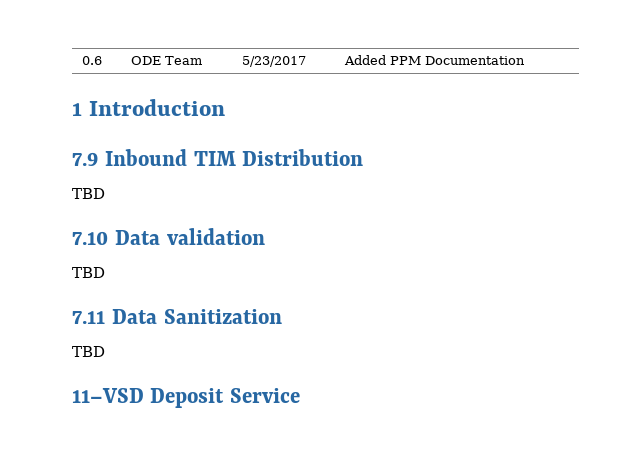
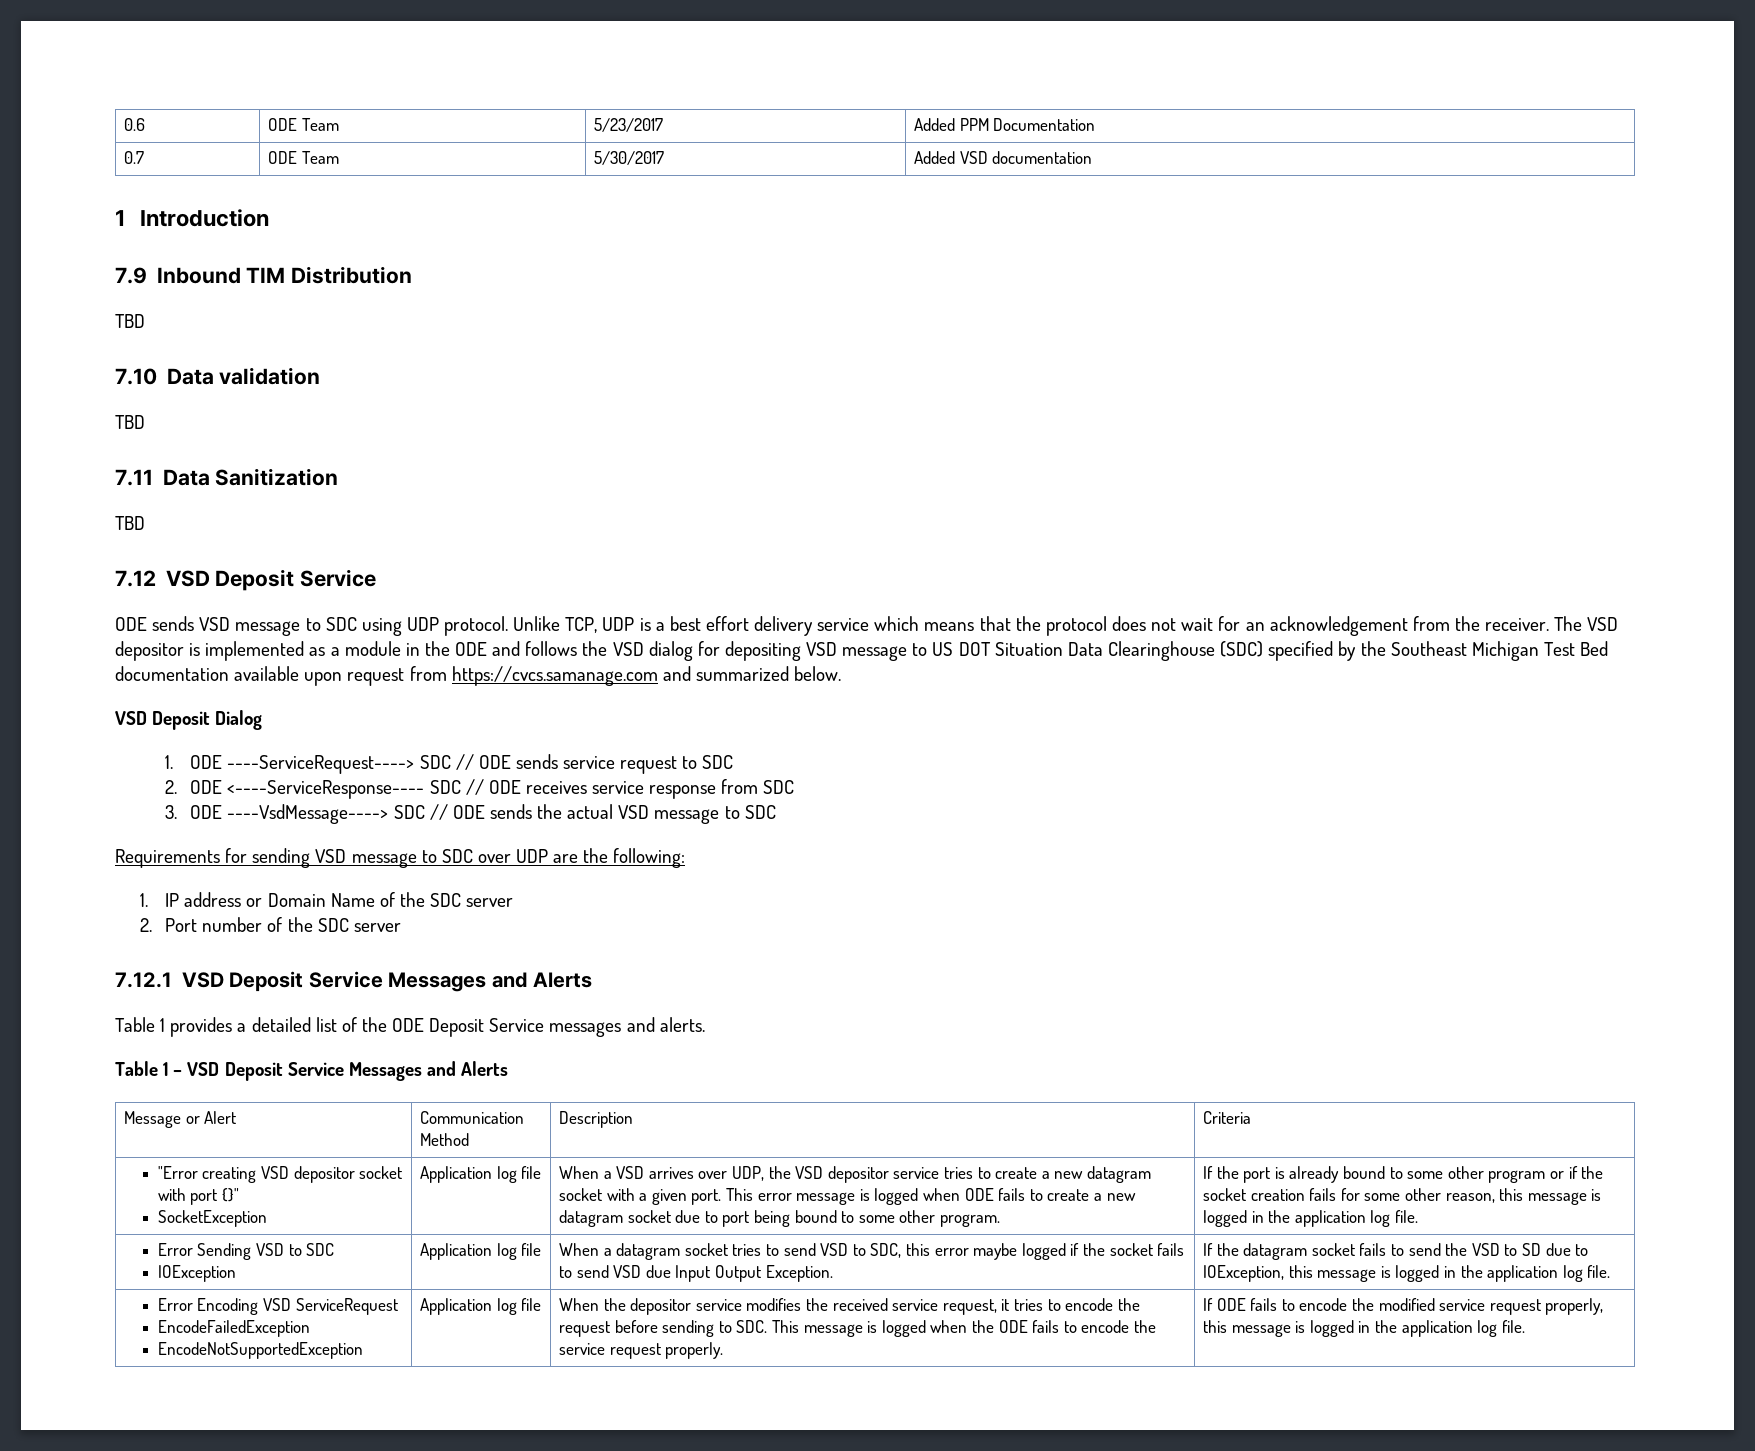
(525, 60) none -> [124,151,145,164] [268,151,339,164] [594,151,665,165] [914,151,1093,164] // 0.7 | ODE Team | 5/30/2017 | Added VSD documentation
[72,388,300,408] 11–VSD Deposit Service -> [115,569,377,591] [115,616,1619,636] [115,641,1609,661] [115,666,841,686] [115,710,263,730] [165,754,734,774] [165,779,795,799] [165,804,776,824] [115,848,686,868] [140,892,514,907] [140,917,401,932] [115,971,593,992] [115,1017,705,1037] [115,1061,509,1081] [124,1111,237,1128] [420,1111,525,1124] [420,1133,470,1146] [559,1111,634,1128] [1203,1111,1252,1124] [157,1166,403,1183] [157,1188,240,1205] [157,1210,267,1227] [420,1166,542,1183] [559,1166,1151,1183] [559,1188,1136,1205] [559,1210,1001,1227] [1203,1166,1604,1183] [1203,1188,1602,1205] [1203,1210,1419,1227] [157,1243,335,1260] [157,1265,236,1282] [420,1243,542,1260] [559,1243,1185,1260] [559,1265,833,1282] [1203,1243,1589,1260] [1203,1265,1611,1282] [157,1298,398,1315] [157,1320,310,1337] [157,1342,363,1359] [420,1298,542,1315] [559,1298,1140,1315] [559,1320,1156,1337] [559,1342,724,1359] [1203,1298,1604,1315] [1203,1320,1525,1337] 7.12 VSD Deposit Service // ODE sends VSD message to SDC using UDP protocol. Unlike TCP, UDP is a best effort delivery service which means that the protocol does not wait for an acknowledgement from the receiver. The VSD depositor is implemented as a module in the ODE and follows the VSD dialog for depositing VSD message to US DOT Situation Data Clearinghouse (SDC) specified by the Southeast Michigan Test Bed documentation available upon request from https://cvcs.samanage.com and summarized below. // VSD Deposit Dialog // 1. ODE ----ServiceRequest----> SDC // ODE sends service request to SDC // 2. ODE <----ServiceResponse---- SDC // ODE receives service response from SDC // 3. ODE ----VsdMessage----> SDC // ODE sends the actual VSD message to SDC // Requirements for sending VSD message to SDC over UDP are the following: // 1. IP address or Domain Name of the SDC server // 2. Port number of the SDC server // 7.12.1 VSD Deposit Service Messages and Alerts // Table 1 provides a detailed list of the ODE Deposit Service messages and alerts. // Table 1 – VSD Deposit Service Messages and Alerts // Message or Alert | Communication Method | Description | Criteria // "Error creating VSD depositor socket with port {}" // SocketException | Application log file | When a VSD arrives over UDP, the VSD depositor service tries to create a new datagram socket with a given port. This error message is logged when ODE fails to create a new datagram socket due to port being bound to some other program. | If the port is already bound to some other program or if the socket creation fails for some other reason, this message is logged in the application log file. // Error Sending VSD to SDC // IOException | Application log file | When a datagram socket tries to send VSD to SDC, this error maybe logged if the socket fails to send VSD due Input Output Exception. | If the datagram socket fails to send the VSD to SD due to IOException, this message is logged in the application log file. // Error Encoding VSD ServiceRequest // EncodeFailedException // EncodeNotSupportedException | Application log file | When the depositor service modifies the received service request, it tries to encode the request before sending to SDC. This message is logged when the ODE fails to encode the service request properly. | If ODE fails to encode the modified service request properly, this message is logged in the application log file.

